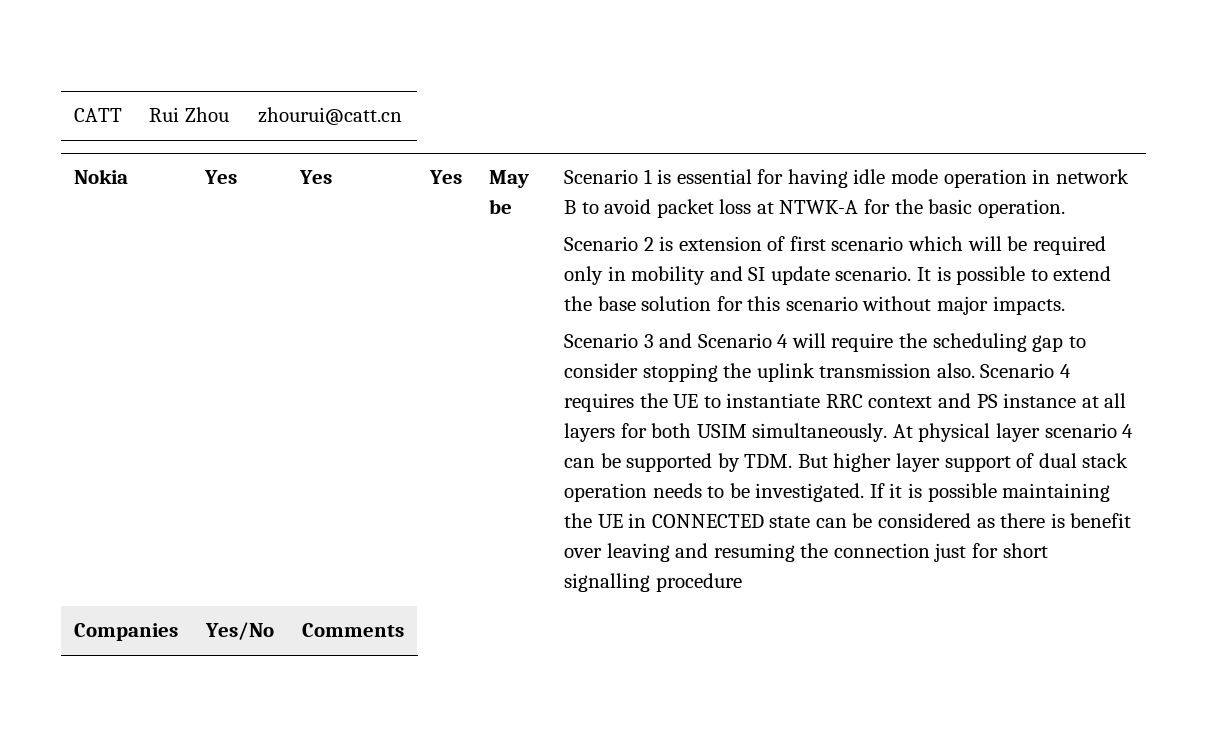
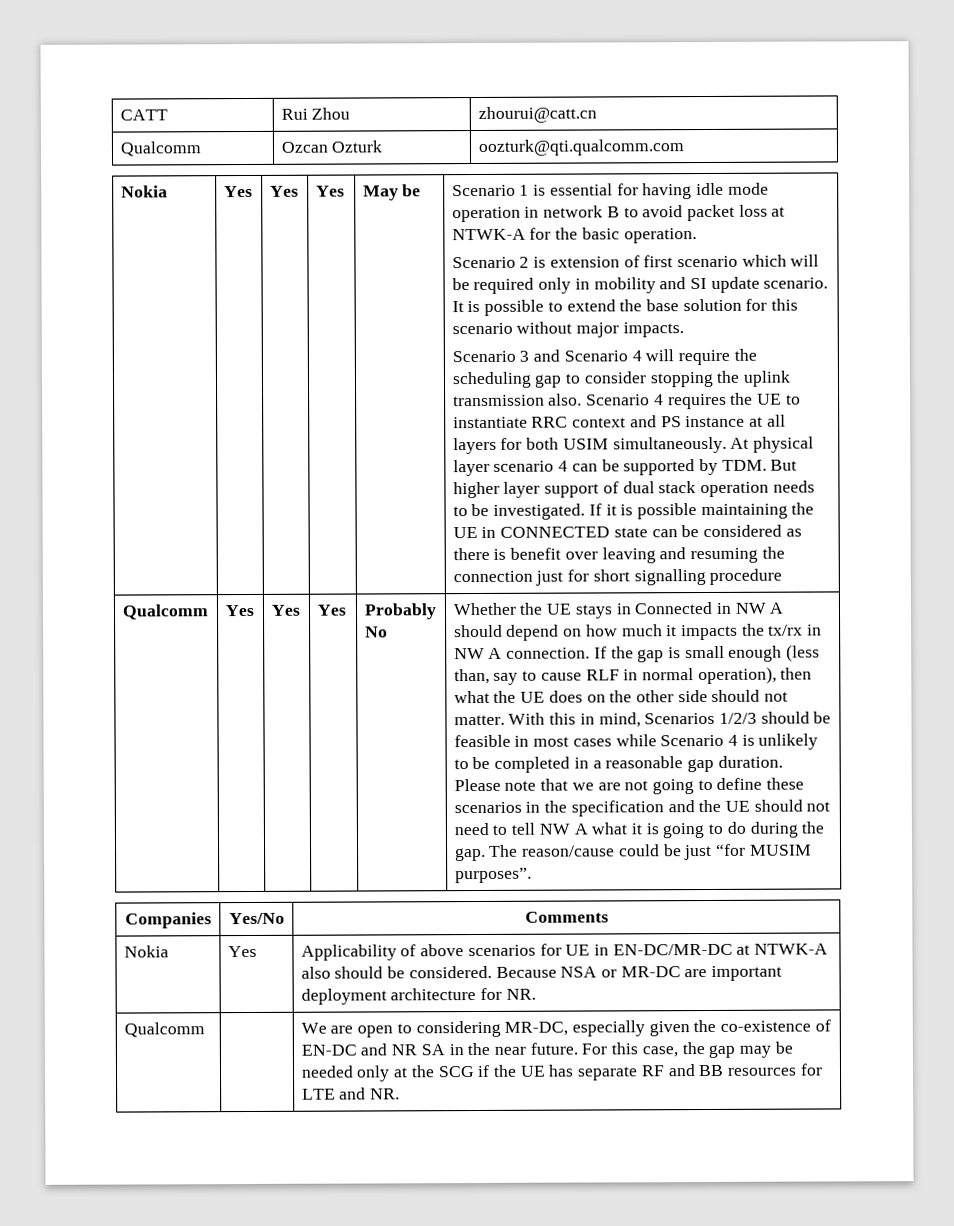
(403, 116) none -> [119,141,202,157] [280,140,383,153] [477,139,685,156] // Qualcomm | Ozcan Ozturk | oozturk@qti.qualcomm.com
[74,623,179,641] [205,622,274,640] [301,623,404,637] Companies | Yes/No | Comments -> [121,604,209,620] [224,604,255,617] [270,604,301,616] [316,604,347,616] [363,603,437,620] [364,626,388,638] [452,601,785,619] [453,623,823,641] [453,644,821,663] [453,666,813,685] [453,689,789,704] [453,711,832,728] [453,733,819,750] [453,755,783,773] [453,777,805,795] [453,799,831,817] [453,821,825,839] [454,843,812,862] [454,867,532,884] [124,912,212,929] [228,912,285,925] [524,911,609,923] [123,945,169,958] [227,945,257,958] [300,943,829,961] [300,965,783,981] [300,987,536,1005] [123,1022,205,1038] [300,1019,831,1038] [300,1041,793,1058] [300,1063,823,1082] [301,1087,401,1100] Qualcomm | Yes | Yes | Yes | Probably No | Whether the UE stays in Connected in NW A should depend on how much it impacts the tx/rx in NW A connection. If the gap is small enough (less than, say to cause RLF in normal operation), then what the UE does on the other side should not matter. With this in mind, Scenarios 1/2/3 should be feasible in most cases while Scenario 4 is unlikely to be completed in a reasonable gap duration. Please note that we are not going to define these scenarios in the specification and the UE should not need to tell NW A what it is going to do during the gap. The reason/cause could be just “for MUSIM purposes”. // Companies | Yes/No | Comments // Nokia | Yes | Applicability of above scenarios for UE in EN-DC/MR-DC at NTWK-A also should be considered. Because NSA or MR-DC are important deployment architecture for NR. // Qualcomm | | We are open to considering MR-DC, especially given the co-existence of EN-DC and NR SA in the near future. For this case, the gap may be needed only at the SCG if the UE has separate RF and BB resources for LTE and NR.

